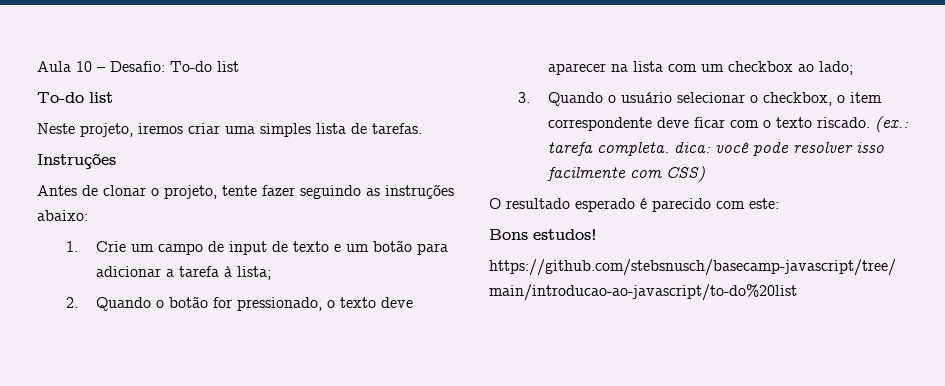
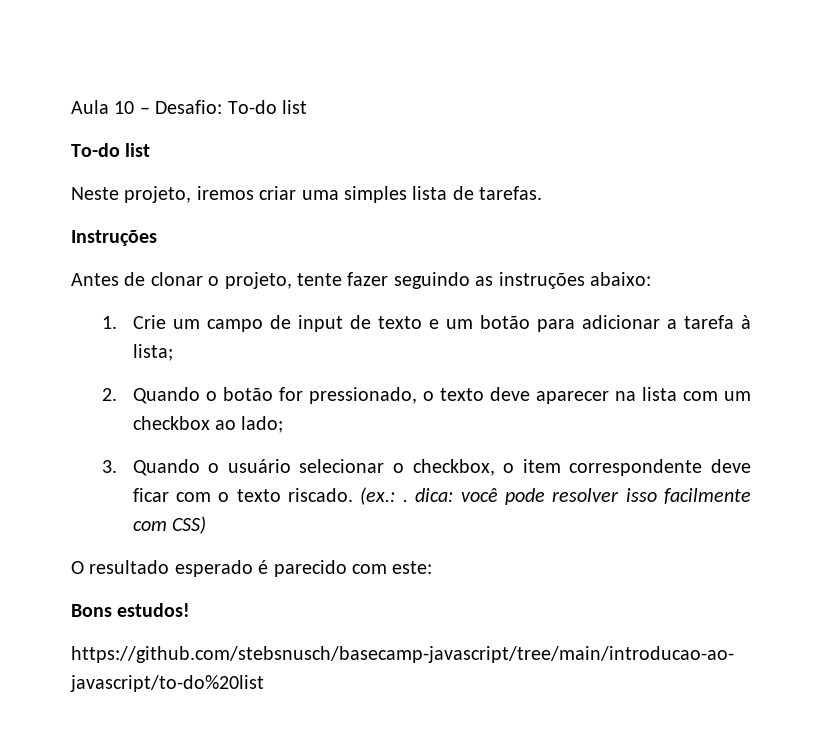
[547,142,669,156] tarefa completa. -> [402,499,408,502] .

